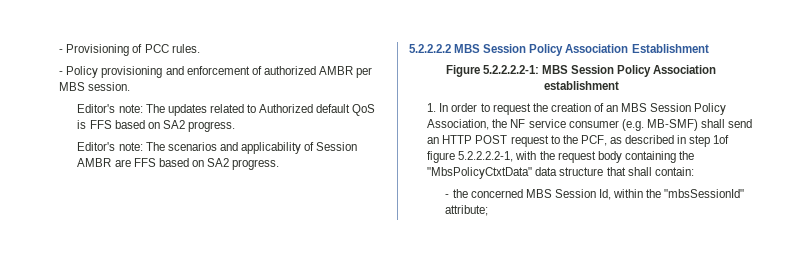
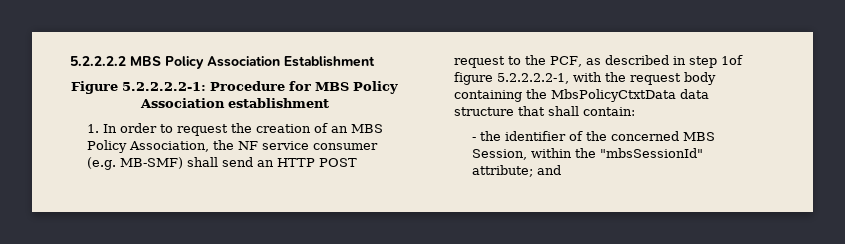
[59,44,200,56] [59,66,373,78] [59,82,131,91] [77,104,376,116] [77,120,235,132] [77,142,358,154] [77,158,280,170] - Provisioning of PCC rules. // - Policy provisioning and enforcement of authorized AMBR per MBS session. // Editor's note: The updates related to Authorized default QoS is FFS based on SA2 progress. // Editor's note: The scenarios and applicability of Session AMBR are FFS based on SA2 progress. // -> (70, 61) none
[483,44,527,53] Session -> (161, 61) none
[541,65,615,74] MBS Session -> [210,81,349,91] Procedure for MBS
[650,103,692,112] Session -> (384, 128) none
[427,167,533,179] "MbsPolicyCtxtData" -> [551,89,677,102] MbsPolicyCtxtData
[470,189,611,200] concerned MBS Session Id, -> [504,131,715,141] [471,149,527,160] identifier of the concerned MBS Session,
(489, 210) none -> [536,165,561,175] and

